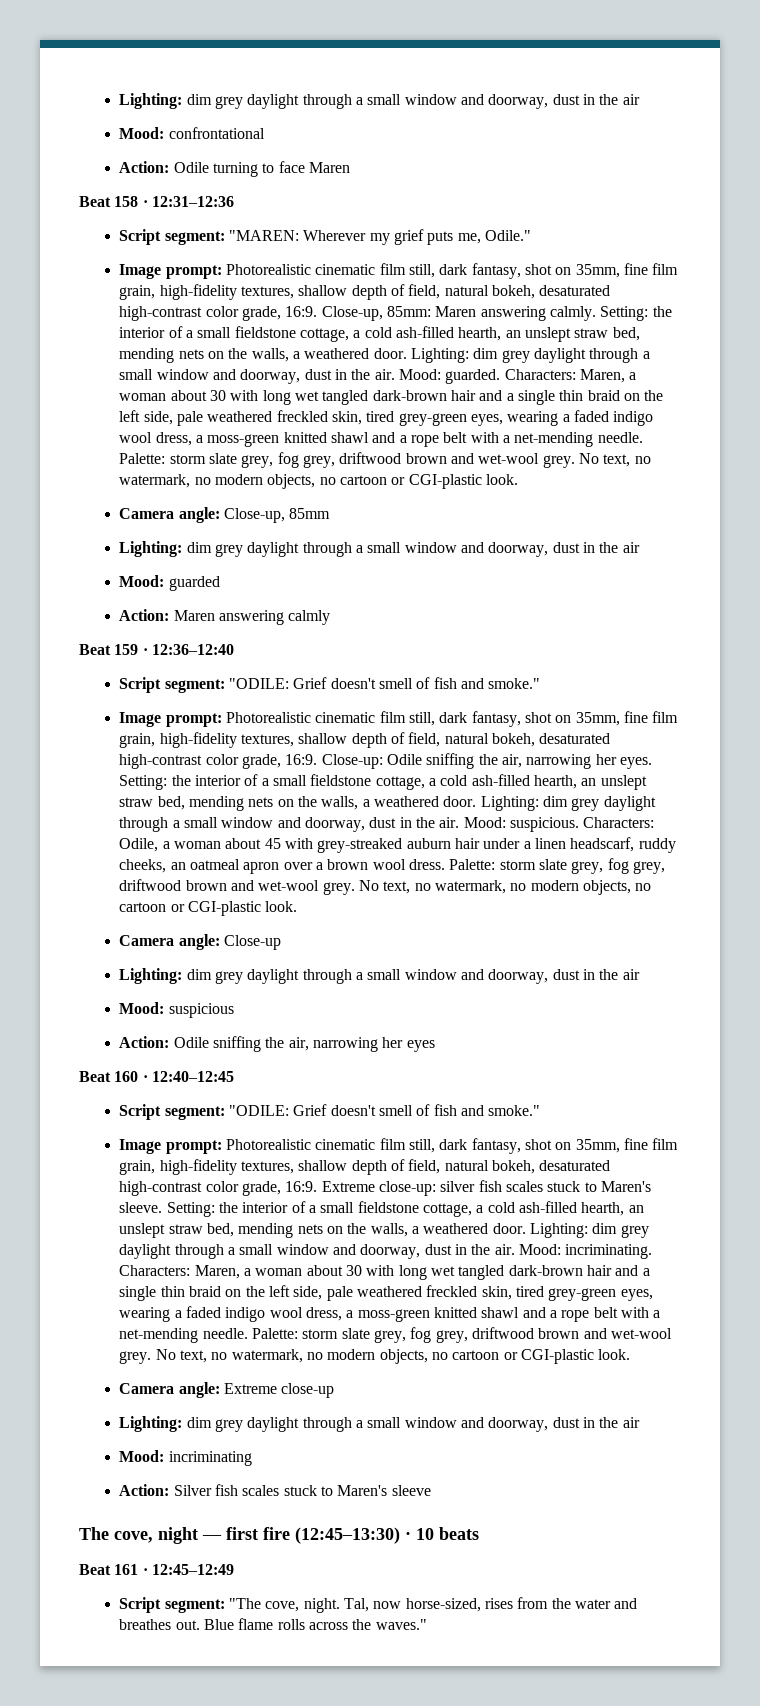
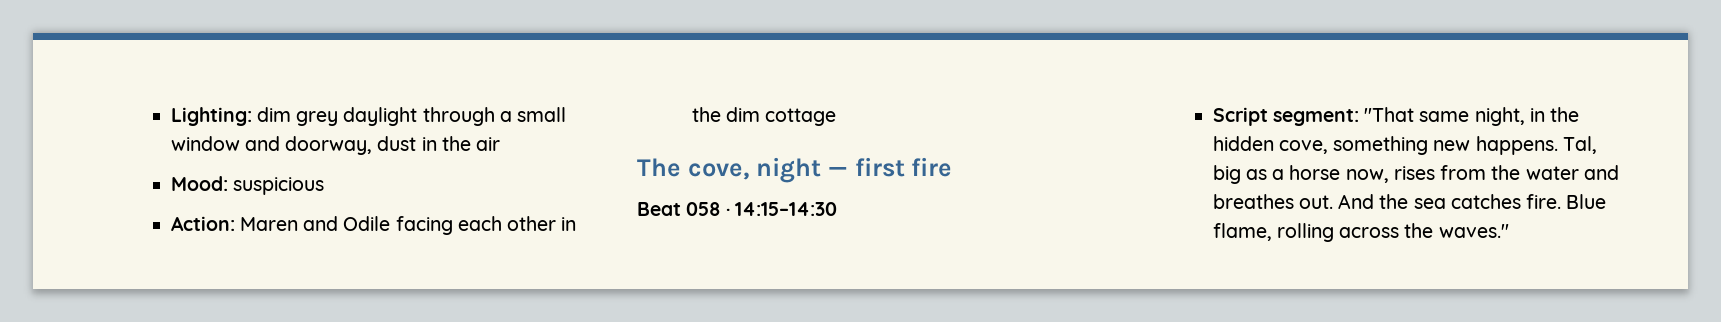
[168,127,265,139] [119,161,351,177] [79,196,234,207] [119,229,532,245] [119,263,679,279] [119,284,611,300] [119,306,672,321] [119,326,640,342] [119,348,650,363] [119,369,637,384] [119,390,664,405] [119,410,654,426] [119,432,643,447] [119,452,651,468] [119,474,519,489] [119,507,331,523] [119,541,640,557] [119,575,220,591] [119,609,331,625] [79,644,234,655] [119,677,541,693] [119,711,679,727] [119,732,611,748] [119,753,652,769] [119,774,647,790] [119,796,656,811] [119,817,655,832] [119,837,676,853] [119,858,665,874] [119,879,652,895] [119,901,298,916] [119,934,282,950] [119,968,640,984] [119,1002,234,1018] [119,1036,435,1052] [79,1071,234,1082] [119,1104,541,1120] [119,1138,679,1154] [119,1159,611,1175] [119,1180,651,1196] [119,1201,644,1217] [119,1223,649,1238] [119,1244,653,1259] [119,1265,650,1280] [119,1285,653,1301] [119,1306,661,1322] [119,1327,672,1343] [119,1349,631,1364] [119,1382,335,1398] [119,1416,640,1432] [119,1450,252,1466] [119,1484,431,1496] confrontational // Action: Odile turning to face Maren // Beat 158 · 12:31–12:36 // Script segment: "MAREN: Wherever my grief puts me, Odile." // Image prompt: Photorealistic cinematic film still, dark fantasy, shot on 35mm, fine film grain, high-fidelity textures, shallow depth of field, natural bokeh, desaturated high-contrast color grade, 16:9. Close-up, 85mm: Maren answering calmly. Setting: the interior of a small fieldstone cottage, a cold ash-filled hearth, an unslept straw bed, mending nets on the walls, a weathered door. Lighting: dim grey daylight through a small window and doorway, dust in the air. Mood: guarded. Characters: Maren, a woman about 30 with long wet tangled dark-brown hair and a single thin braid on the left side, pale weathered freckled skin, tired grey-green eyes, wearing a faded indigo wool dress, a moss-green knitted shawl and a rope belt with a net-mending needle. Palette: storm slate grey, fog grey, driftwood brown and wet-wool grey. No text, no watermark, no modern objects, no cartoon or CGI-plastic look. // Camera angle: Close-up, 85mm // Lighting: dim grey daylight through a small window and doorway, dust in the air // Mood: guarded // Action: Maren answering calmly // Beat 159 · 12:36–12:40 // Script segment: "ODILE: Grief doesn't smell of fish and smoke." // Image prompt: Photorealistic cinematic film still, dark fantasy, shot on 35mm, fine film grain, high-fidelity textures, shallow depth of field, natural bokeh, desaturated high-contrast color grade, 16:9. Close-up: Odile sniffing the air, narrowing her eyes. Setting: the interior of a small fieldstone cottage, a cold ash-filled hearth, an unslept straw bed, mending nets on the walls, a weathered door. Lighting: dim grey daylight through a small window and doorway, dust in the air. Mood: suspicious. Characters: Odile, a woman about 45 with grey-streaked auburn hair under a linen headscarf, ruddy cheeks, an oatmeal apron over a brown wool dress. Palette: storm slate grey, fog grey, driftwood brown and wet-wool grey. No text, no watermark, no modern objects, no cartoon or CGI-plastic look. // Camera angle: Close-up // Lighting: dim grey daylight through a small window and doorway, dust in the air // Mood: suspicious // Action: Odile sniffing the air, narrowing her eyes // Beat 160 · 12:40–12:45 // Script segment: "ODILE: Grief doesn't smell of fish and smoke." // Image prompt: Photorealistic cinematic film still, dark fantasy, shot on 35mm, fine film grain, high-fidelity textures, shallow depth of field, natural bokeh, desaturated high-contrast color grade, 16:9. Extreme close-up: silver fish scales stuck to Maren's sleeve. Setting: the interior of a small fieldstone cottage, a cold ash-filled hearth, an unslept straw bed, mending nets on the walls, a weathered door. Lighting: dim grey daylight through a small window and doorway, dust in the air. Mood: incriminating. Characters: Maren, a woman about 30 with long wet tangled dark-brown hair and a single thin braid on the left side, pale weathered freckled skin, tired grey-green eyes, wearing a faded indigo wool dress, a moss-green knitted shawl and a rope belt with a net-mending needle. Palette: storm slate grey, fog grey, driftwood brown and wet-wool grey. No text, no watermark, no modern objects, no cartoon or CGI-plastic look. // Camera angle: Extreme close-up // Lighting: dim grey daylight through a small window and doorway, dust in the air // Mood: incriminating // Action: Silver fish scales stuck to Maren's sleeve -> [232,177,324,195] [170,216,577,235] [691,107,837,126] suspicious // Action: Maren and Odile facing each other in the dim cottage
[295,1527,479,1544] [79,1564,234,1575] [119,1597,481,1613] (12:45–13:30) · 10 beats // Beat 161 · 12:45–12:49 // Script segment: "The cove, night. Tal, now horse-sized, -> [637,202,837,216] [1212,107,1580,126] [1212,136,1597,155] [1212,165,1389,184] // Beat 058 · 14:15–14:30 // Script segment: "That same night, in the hidden cove, something new happens. Tal, big as a horse now,
[204,1618,305,1630] Blue flame rolls -> [1338,194,1607,209] [1212,223,1334,242] And the sea catches fire. Blue flame, rolling

